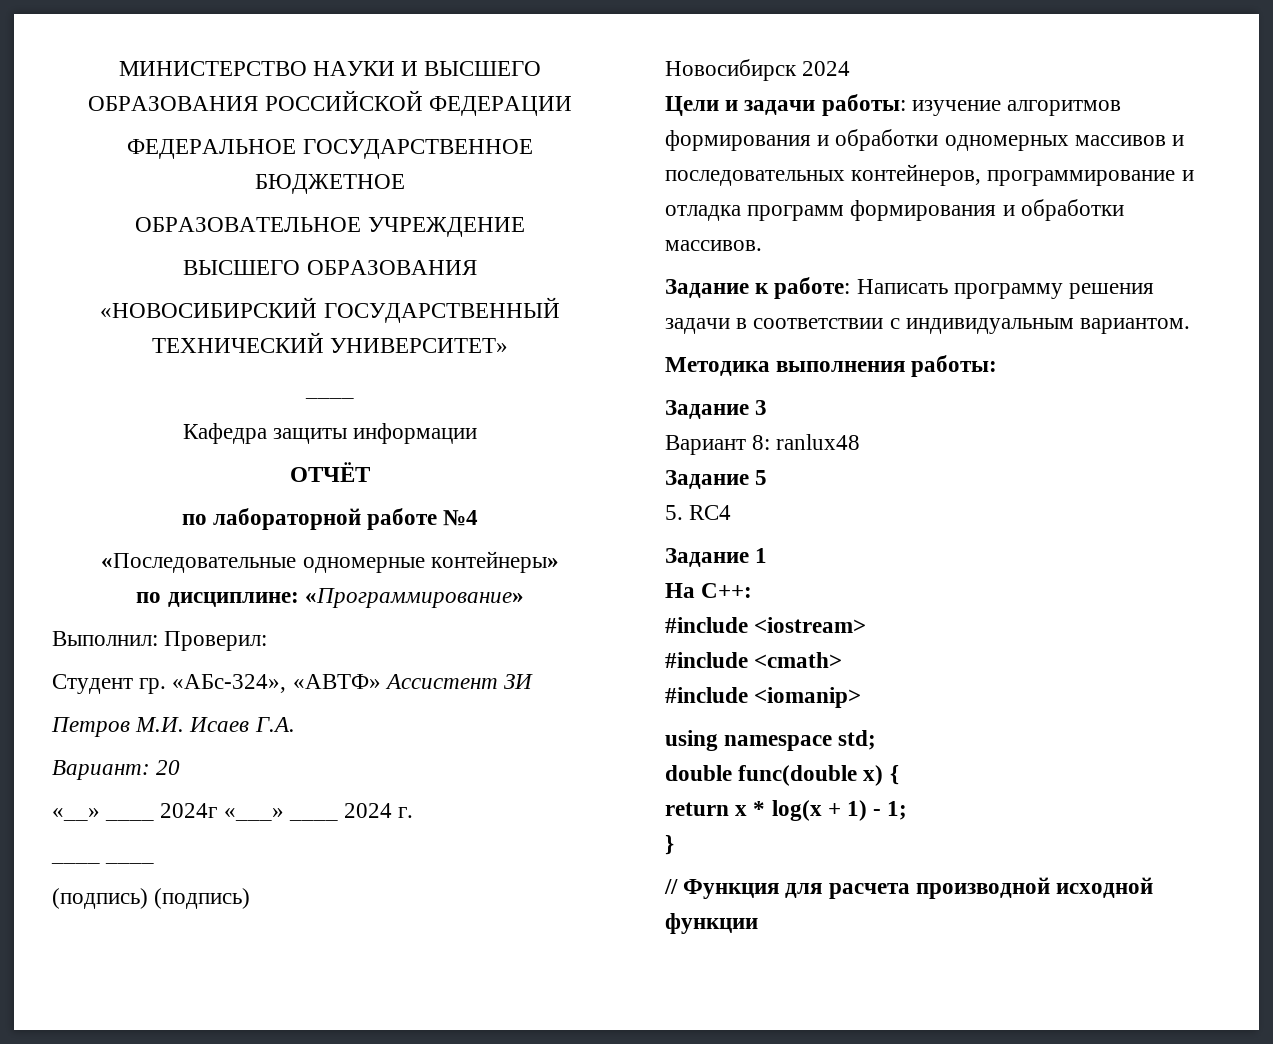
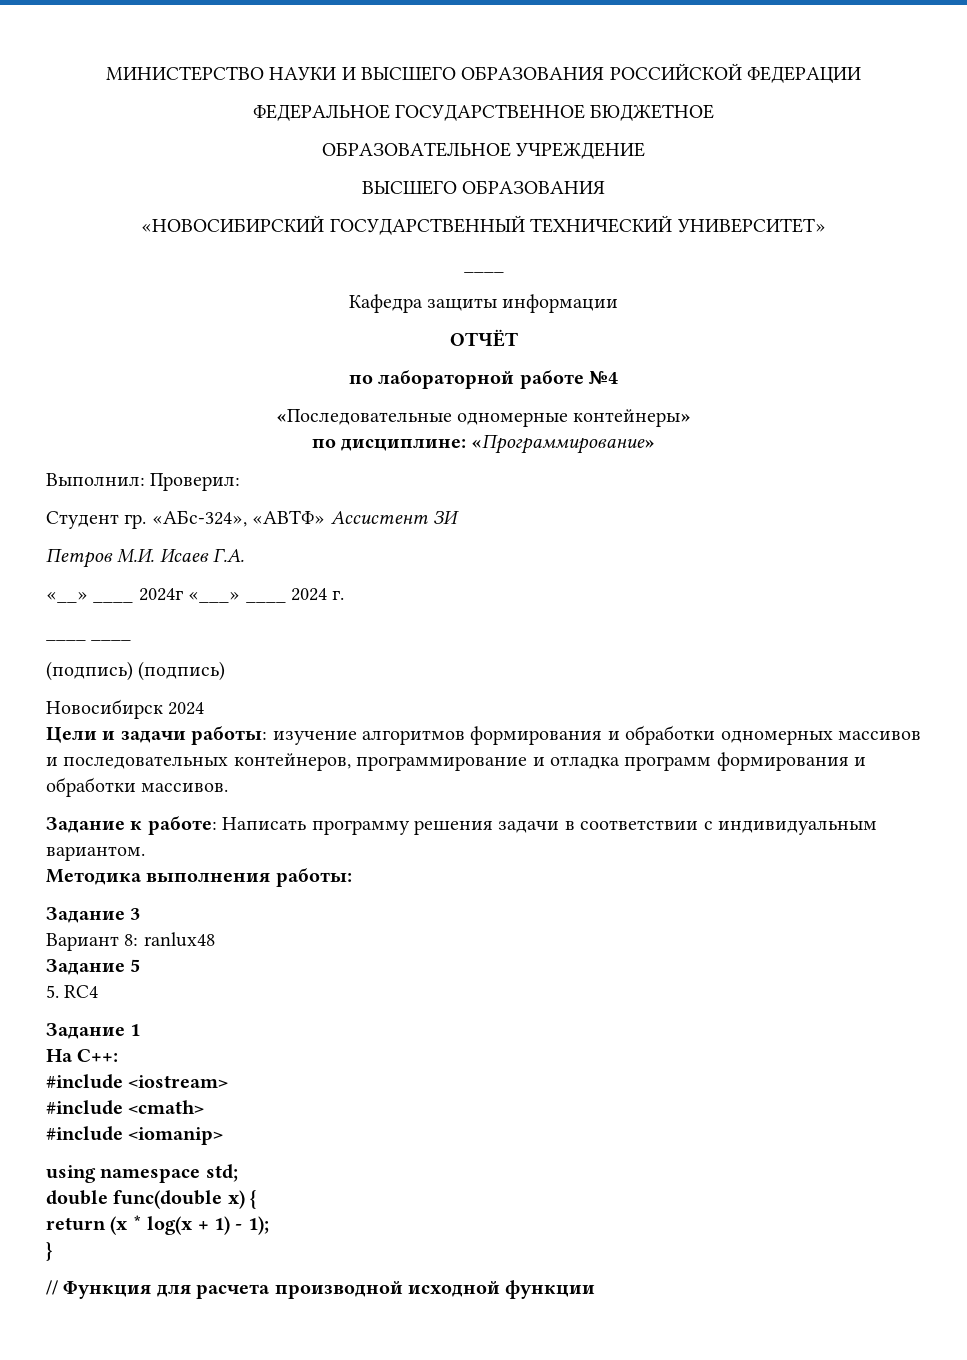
[52,760,181,780] // Вариант: 20 -> (245, 555) none
[735,805,748,816] x -> [110,1216,129,1235] (x
[887,801,908,820] 1; -> [247,1216,269,1235] 1);

